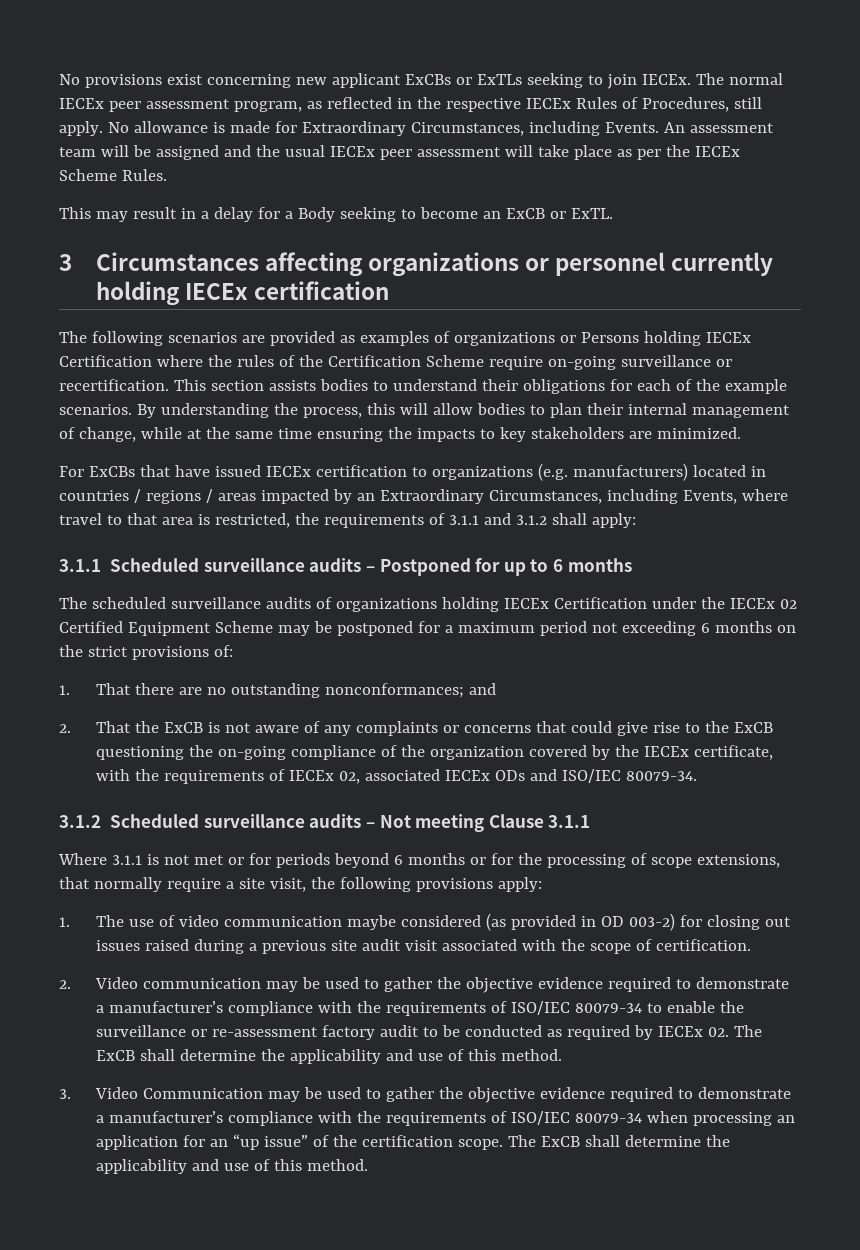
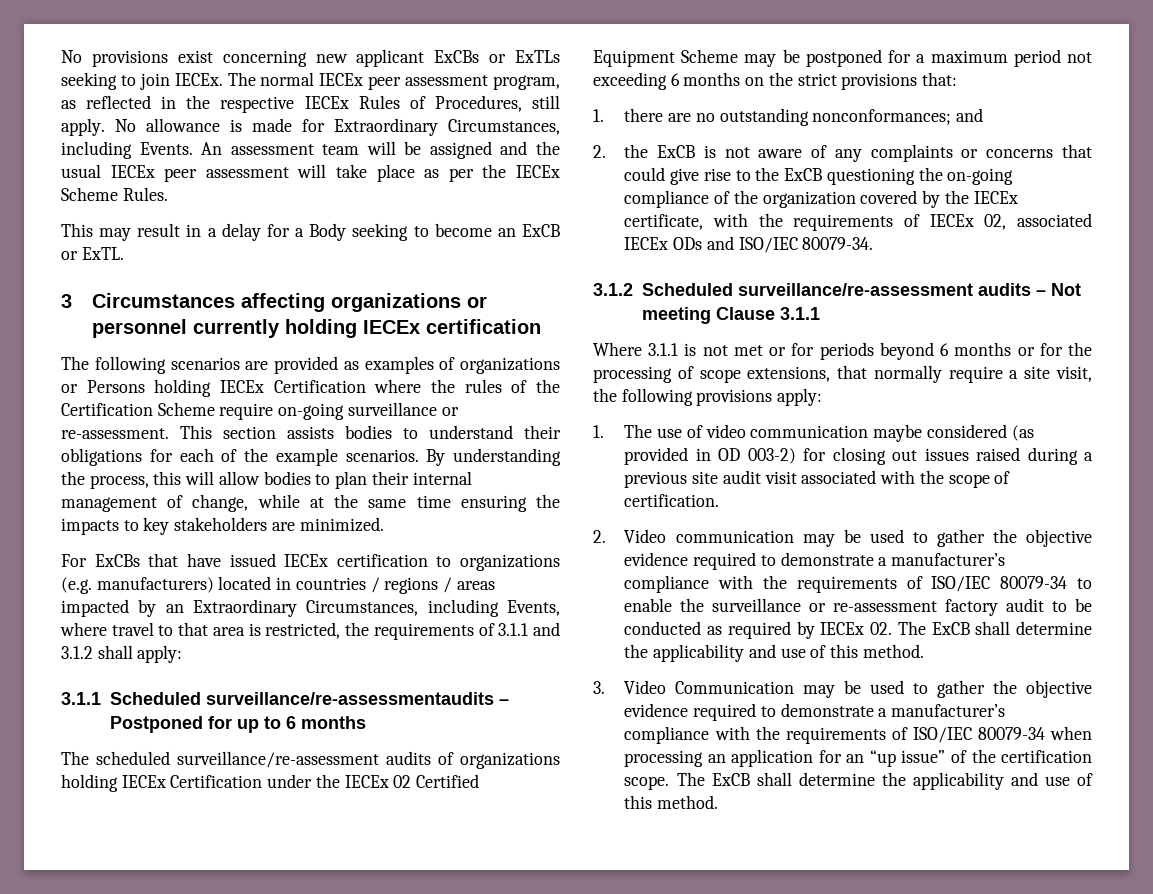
[59,379,169,391] recertification. -> [61,428,169,439] re-assessment.
[203,558,362,572] surveillance audits -> [205,692,494,705] surveillance/re-assessmentaudits
[170,597,261,609] surveillance -> [177,751,379,768] surveillance/re-assessment
[213,645,233,657] [59,683,131,695] of: // 1. That -> [922,72,958,86] [593,109,604,122] that: // 1.
[95,721,131,733] That -> (606, 151) none
[203,814,305,828] surveillance -> [737,283,973,296] surveillance/re-assessment

